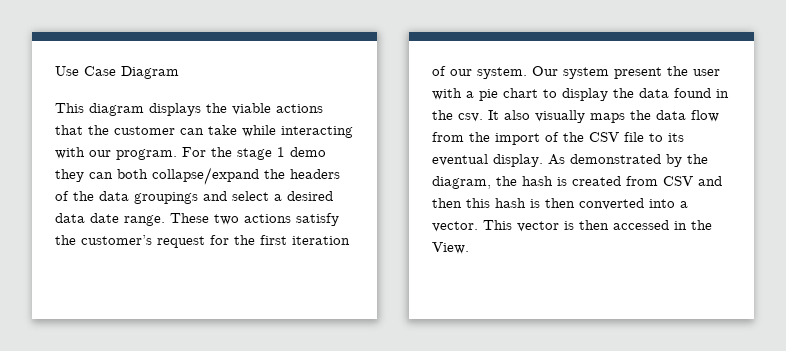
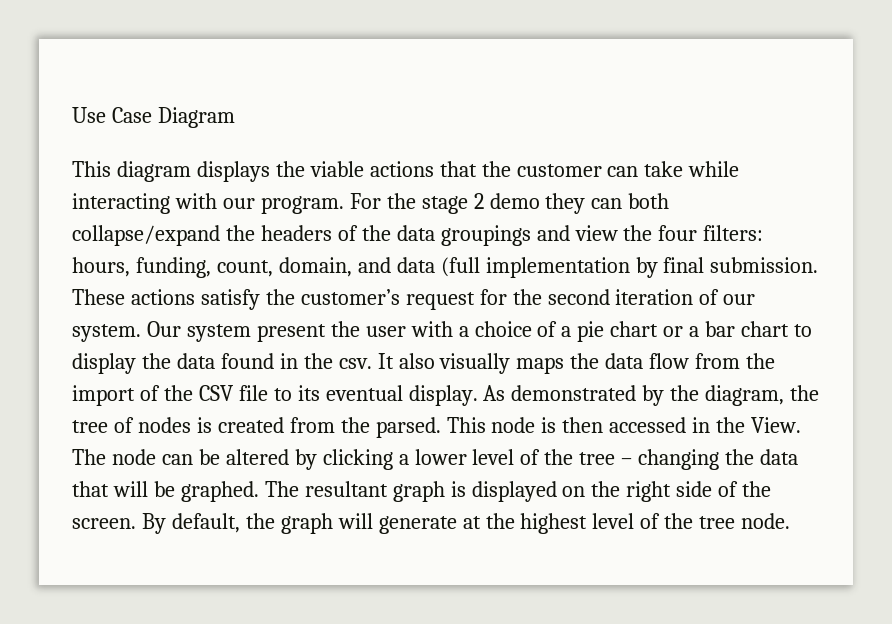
[277,147,285,157] 1 -> [473,193,484,209] 2
[232,191,333,201] [55,213,239,226] select a desired data date range. These two -> [574,225,764,241] [72,257,819,278] [72,289,125,305] view the four filters: hours, funding, count, domain, and data (full implementation by final submission. These
[260,235,287,245] first -> [547,289,610,305] second
[479,89,498,101] pie -> [474,321,736,342] choice of a pie chart or a bar
[522,176,722,186] [432,198,688,210] [432,220,559,232] hash is created from CSV and then this hash is then converted into a vector. This vector -> [72,417,536,438] tree of nodes is created from the parsed. This node
(469, 248) none -> [72,449,799,470] [72,481,772,502] [72,513,791,534] The node can be altered by clicking a lower level of the tree – changing the data that will be graphed. The resultant graph is displayed on the right side of the screen. By default, the graph will generate at the highest level of the tree node.

